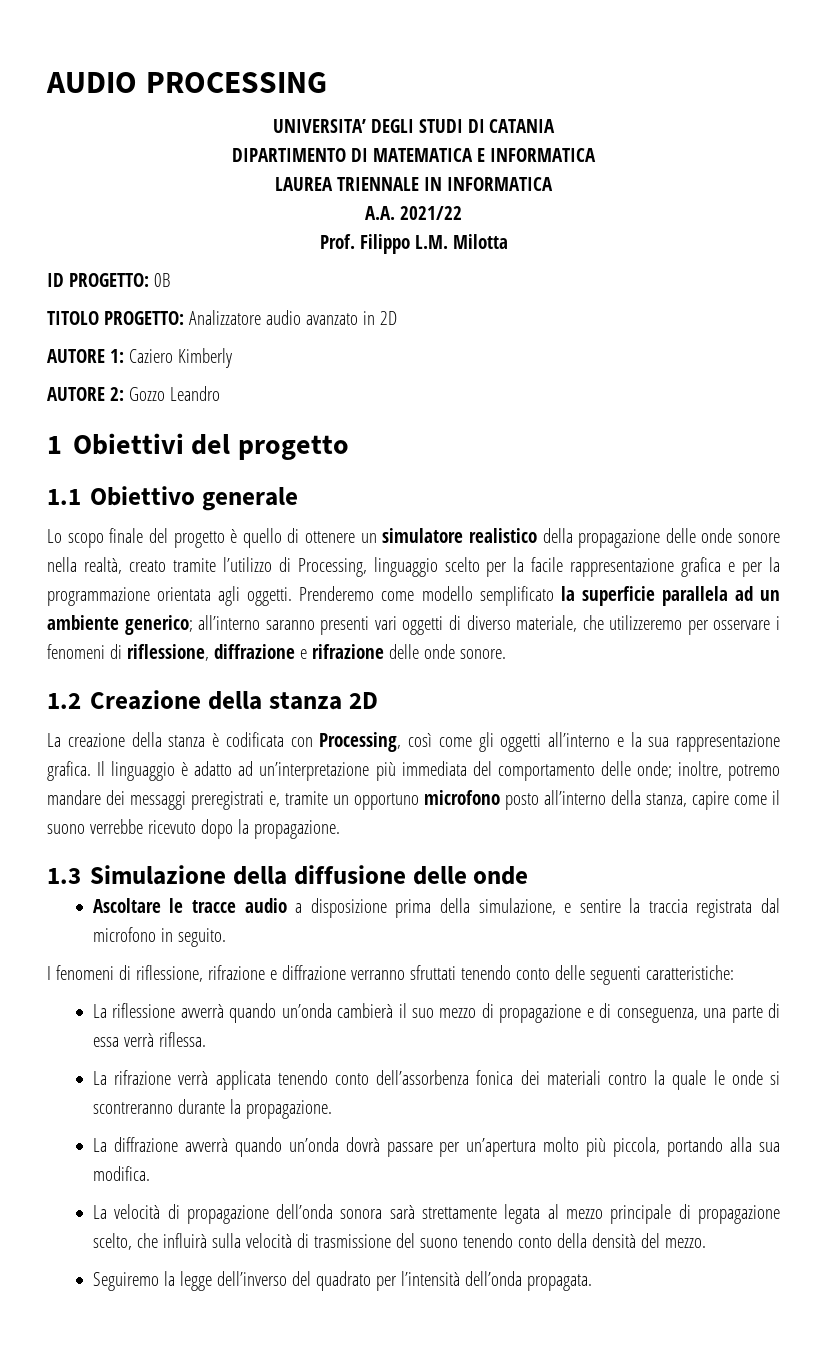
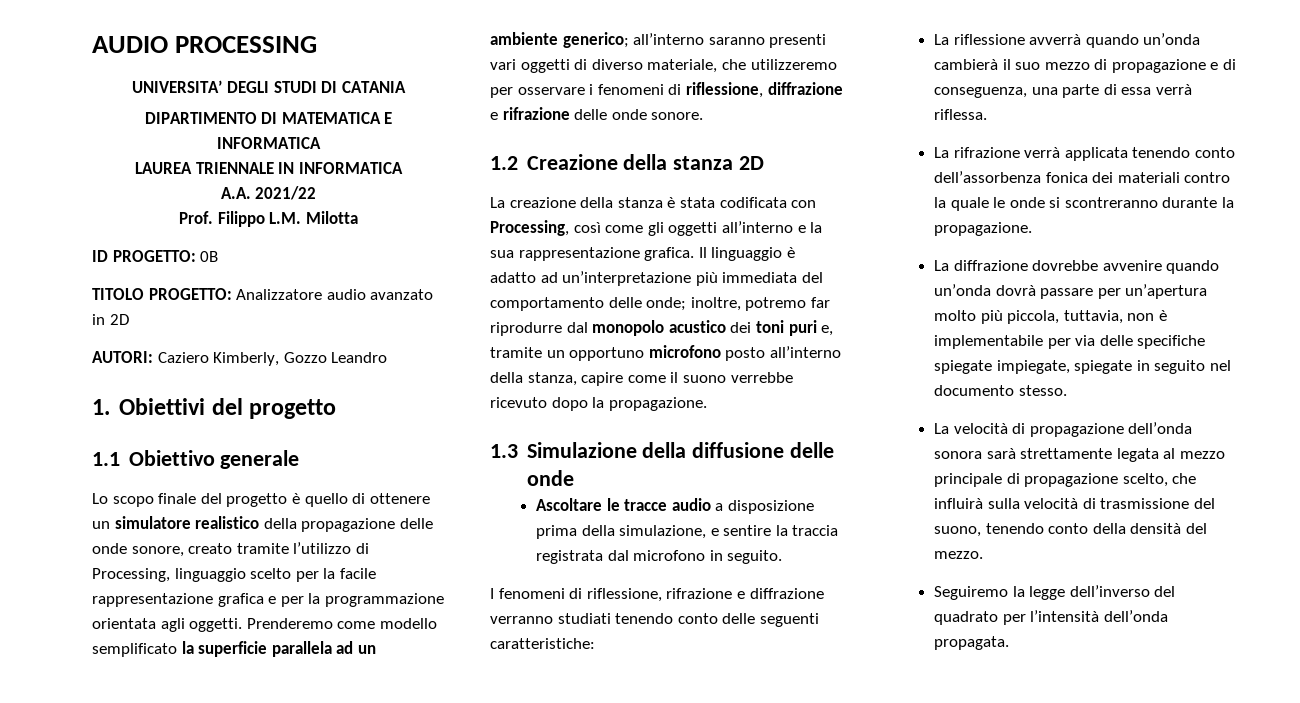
[47,348,232,368] [47,387,124,401] AUTORE 1: Caziero Kimberly // AUTORE 2: -> [92,351,280,366] AUTORI: Caziero Kimberly,
[47,436,62,454] 1 -> [92,399,110,415] 1.
[738,533,780,543] [47,557,122,574] sonore nella realtà, -> [131,546,184,557] sonore,
(219, 740) none -> [679,197,715,208] stata
[47,790,264,810] mandare dei messaggi preregistrati -> [810,297,830,308] [490,320,817,336] far riprodurre dal monopolo acustico dei toni puri
[409,965,456,980] sfruttati -> [557,613,611,624] studiati
[184,1138,228,1152] avverrà -> [1032,260,1162,271] dovrebbe avvenire
[667,1137,781,1157] [92,1166,150,1181] portando alla sua modifica. -> [1063,310,1167,324] [933,335,1206,349] [933,360,1231,374] [933,385,1067,396] tuttavia, non è implementabile per via delle specifiche spiegate impiegate, spiegate in seguito nel documento stesso.
[419,1238,458,1248] suono -> [933,526,981,537] suono,

